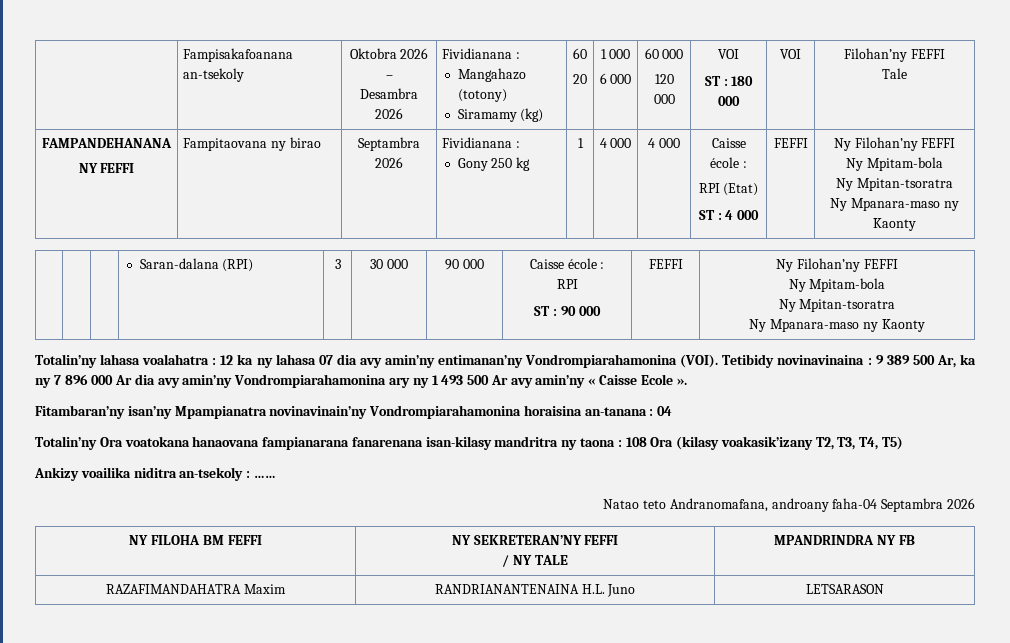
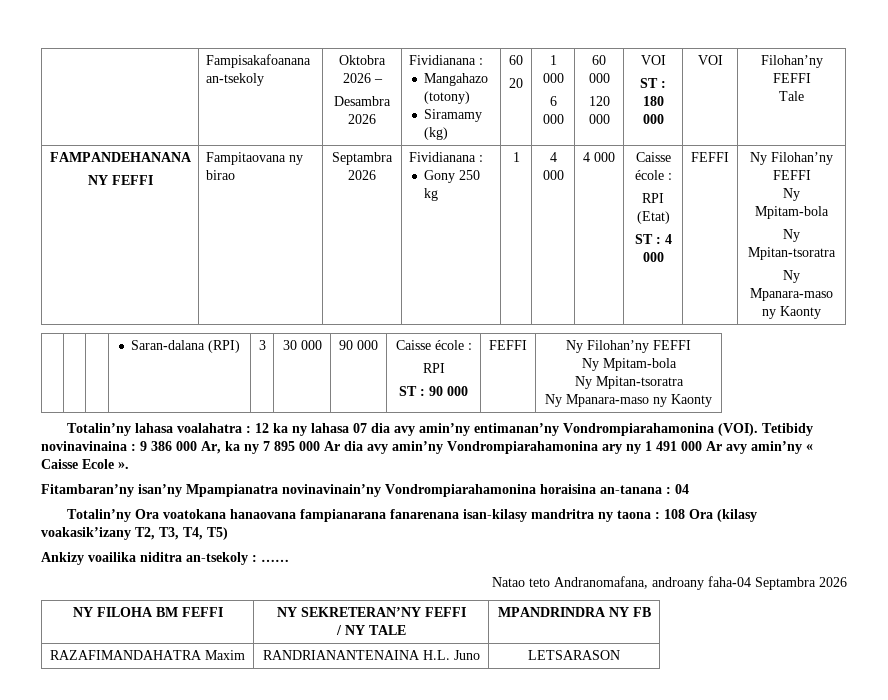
[886,355,935,365] 389 500 -> [151,441,197,451] 386 000
[64,374,88,385] 896 -> [274,441,295,451] 895
[441,375,490,385] 493 500 -> [656,441,702,451] 491 000

